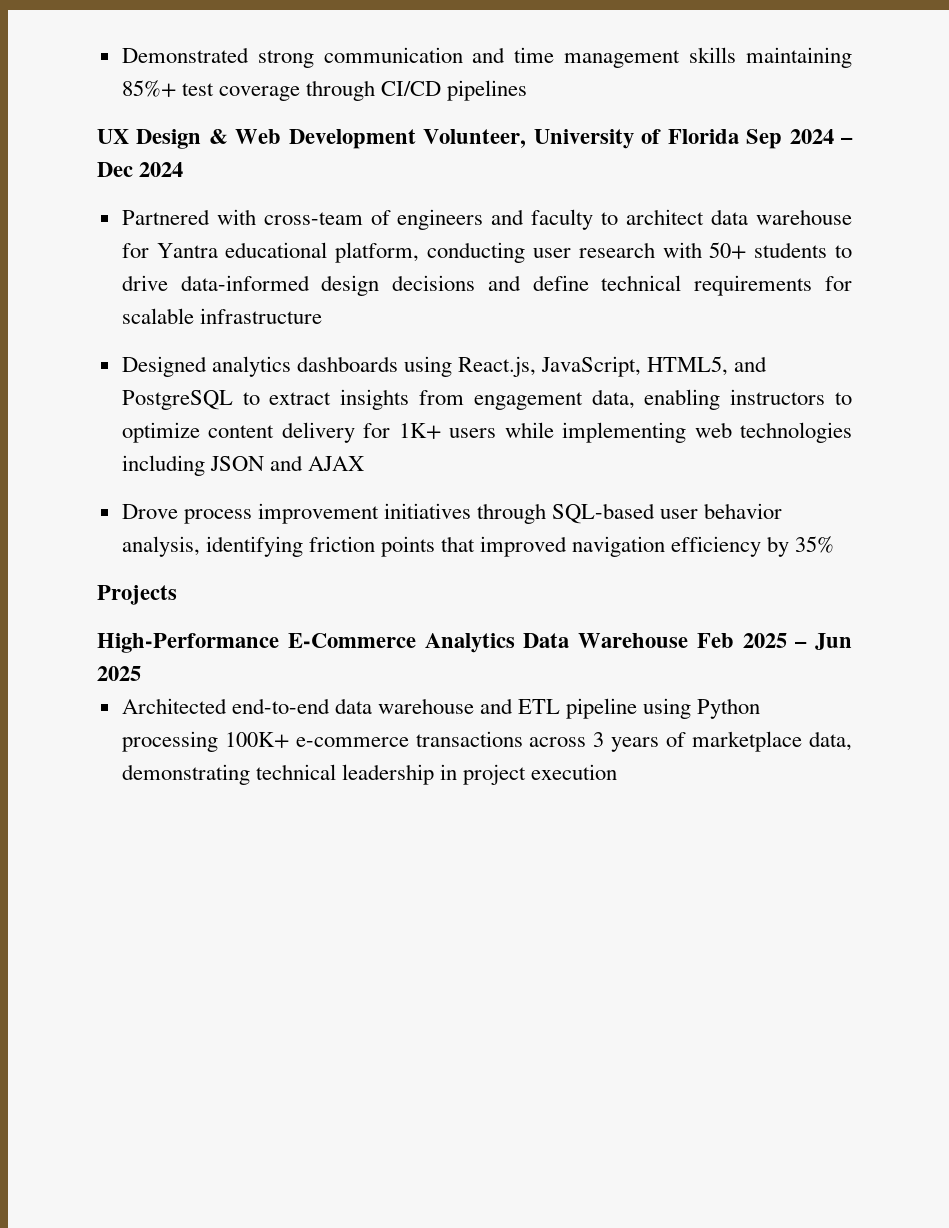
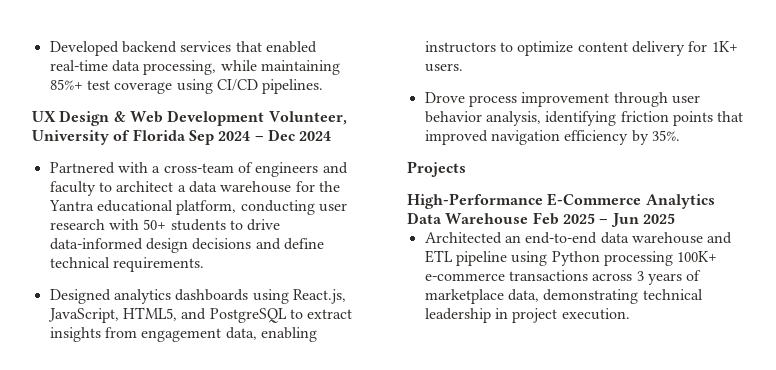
[121,47,737,68] Demonstrated strong communication and time management skills -> [49,41,317,56] [49,60,257,75] Developed backend services that enabled real-time data processing, while
[305,80,528,101] through CI/CD pipelines -> [176,79,324,94] using CI/CD pipelines.
(256, 217) none -> [152,166,161,173] a
(705, 217) none -> [177,185,186,192] a
(149, 250) none -> [318,181,340,192] the
[694,275,852,296] [121,308,322,324] requirements for scalable infrastructure -> [112,257,204,272] requirements.
[449,422,852,443] [121,455,364,476] users while implementing web technologies including JSON and AJAX -> [424,63,463,72] users.
[383,503,656,524] initiatives through SQL-based -> [613,92,668,107] through
[795,536,835,553] 35% -> [651,130,680,141] 35%.
(227, 706) none -> [504,235,521,243] an
[531,764,618,780] execution -> [561,308,630,320] execution.

